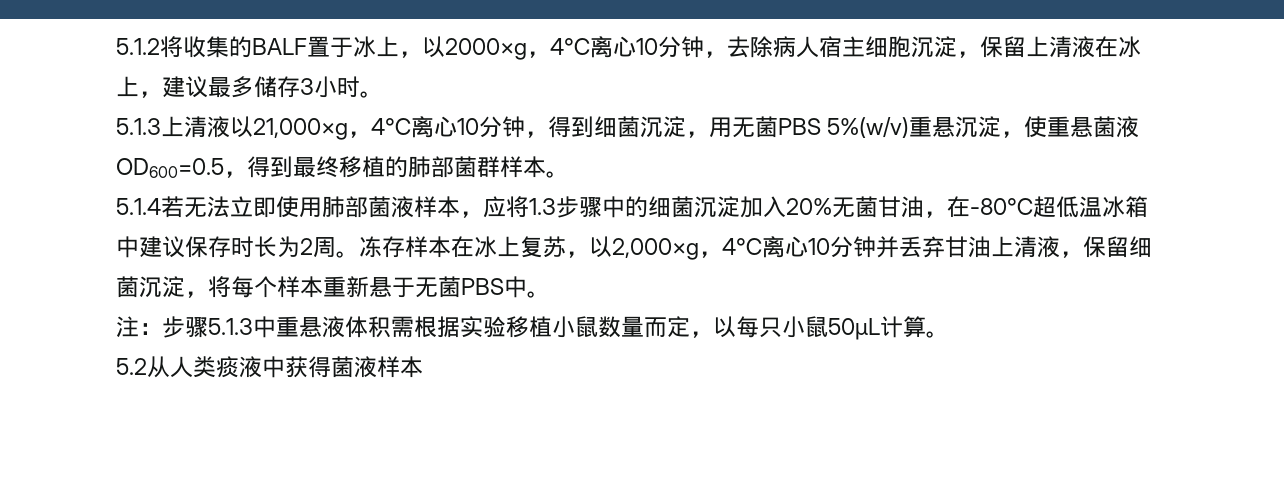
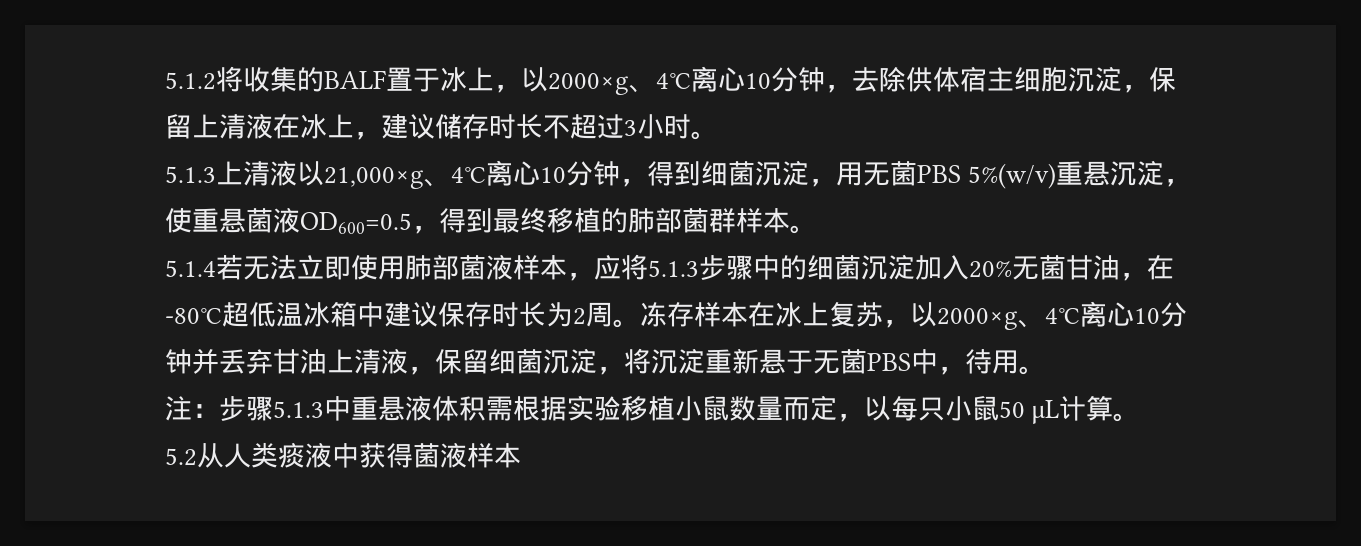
[527,51,550,58] ， -> [629,84,656,93] 、
[773,36,819,58] 病人 -> [906,67,960,92] 供体
[208,76,300,98] 最多储存 -> [435,114,624,139] 储存时长不超过
[348,131,371,138] ， -> [424,178,451,187] 、
[529,198,556,215] 1.3 -> [648,260,699,277] 5.1.3
[612,238,722,260] 2,000×g， -> [937,308,1045,330] 2000×g、
[231,276,323,298] 每个样本 -> [651,348,705,374] 沉淀
(527, 287) none -> [938,349,1019,375] ，待用
[828,318,880,340] 50μL -> [999,400,1060,424] 50 μL

